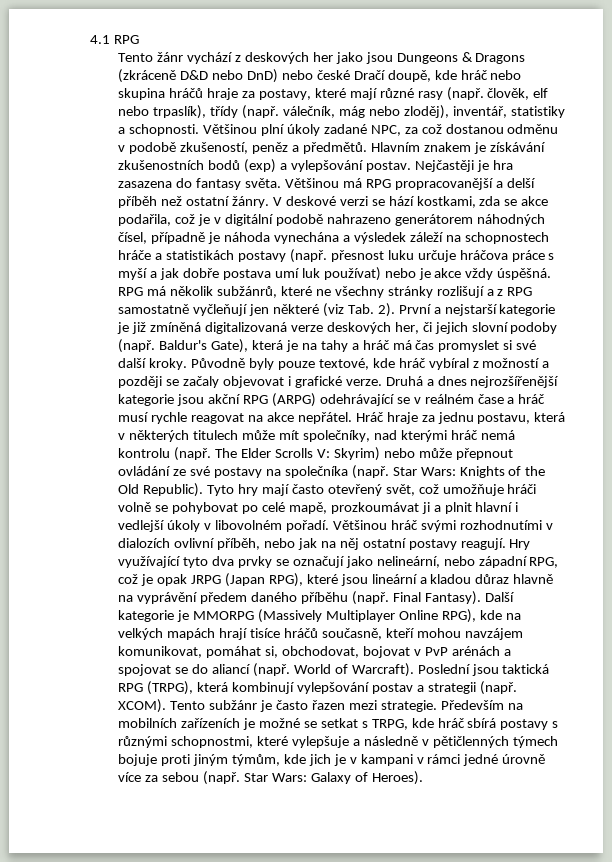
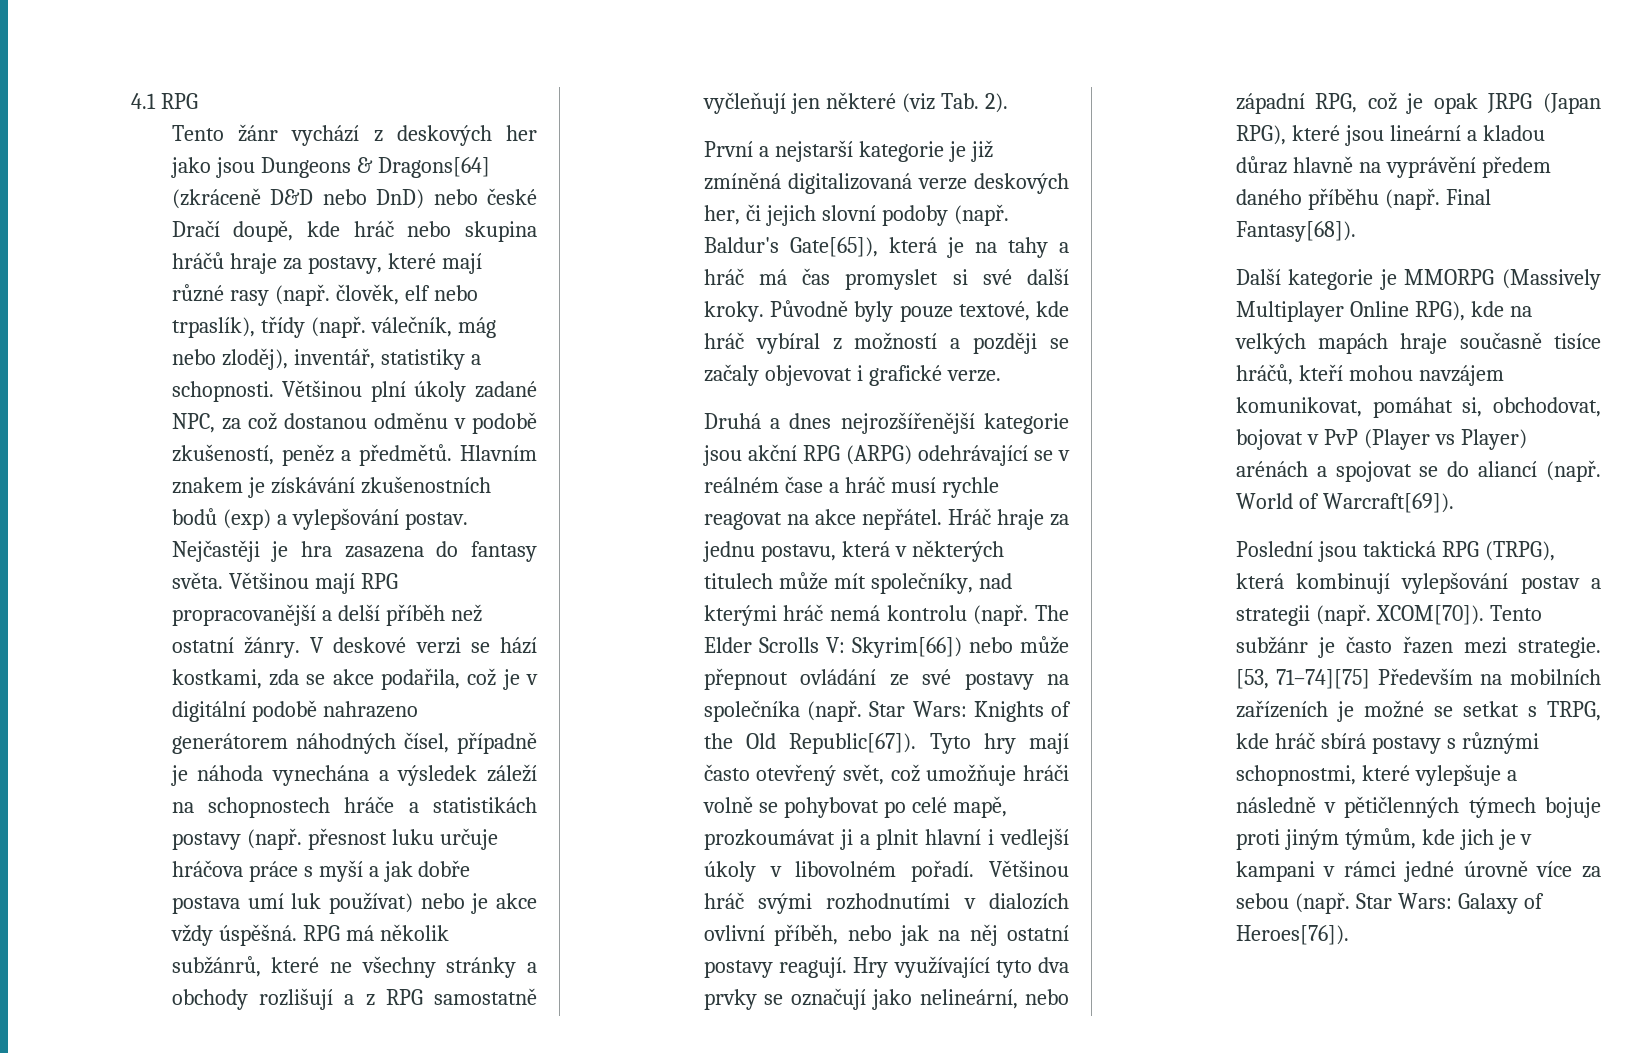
[475,53,526,64] Dragons -> [377,157,490,178] Dragons[64]
[342,178,362,188] má -> [314,573,355,594] mají
(433, 292) none -> [527,962,537,973] [171,989,248,1010] a obchody
(395, 310) none -> (1008, 103) //
[211,339,249,353] Gate), -> [789,237,878,257] Gate[65]),
(382, 382) none -> (1001, 376) //
[333,447,380,461] Skyrim) -> [851,637,962,658] Skyrim[66])
[143,483,204,497] Republic). -> [789,733,917,754] Republic[67]).
[424,591,481,605] Fantasy). -> [1235,221,1356,242] Fantasy[68]). //
[219,628,382,640] hrají tisíce hráčů současně, -> [1400,332,1601,354] [1235,364,1293,385] hraje současně tisíce hráčů,
(448, 651) none -> [1363,429,1527,450] (Player vs Player)
[351,663,414,677] Warcraft). -> [1322,493,1454,513] Warcraft[69]). //
[118,699,167,713] XCOM). -> [1375,605,1484,625] XCOM[70]).
(437, 706) none -> [1235,669,1371,689] [53, 71–74][75]
[371,771,423,785] Heroes). -> [1235,925,1349,945] Heroes[76]).

